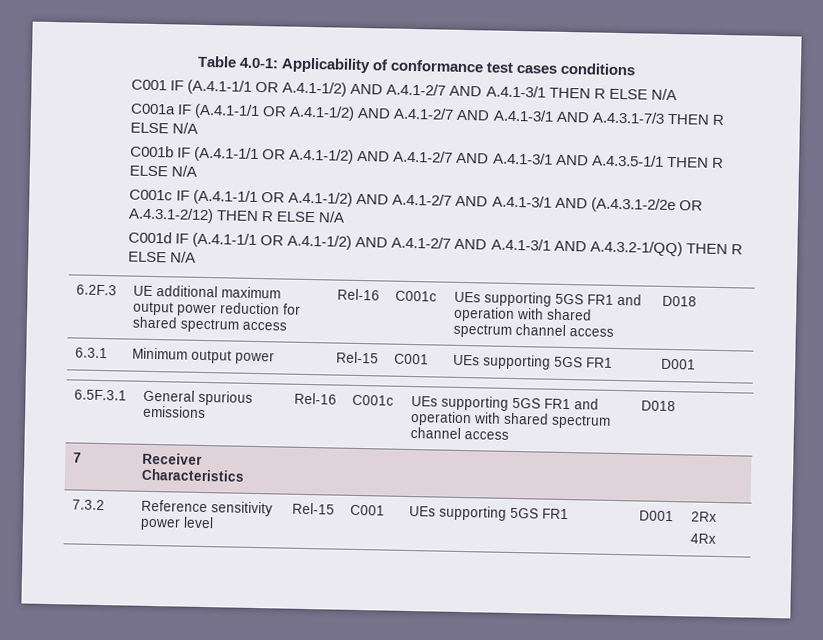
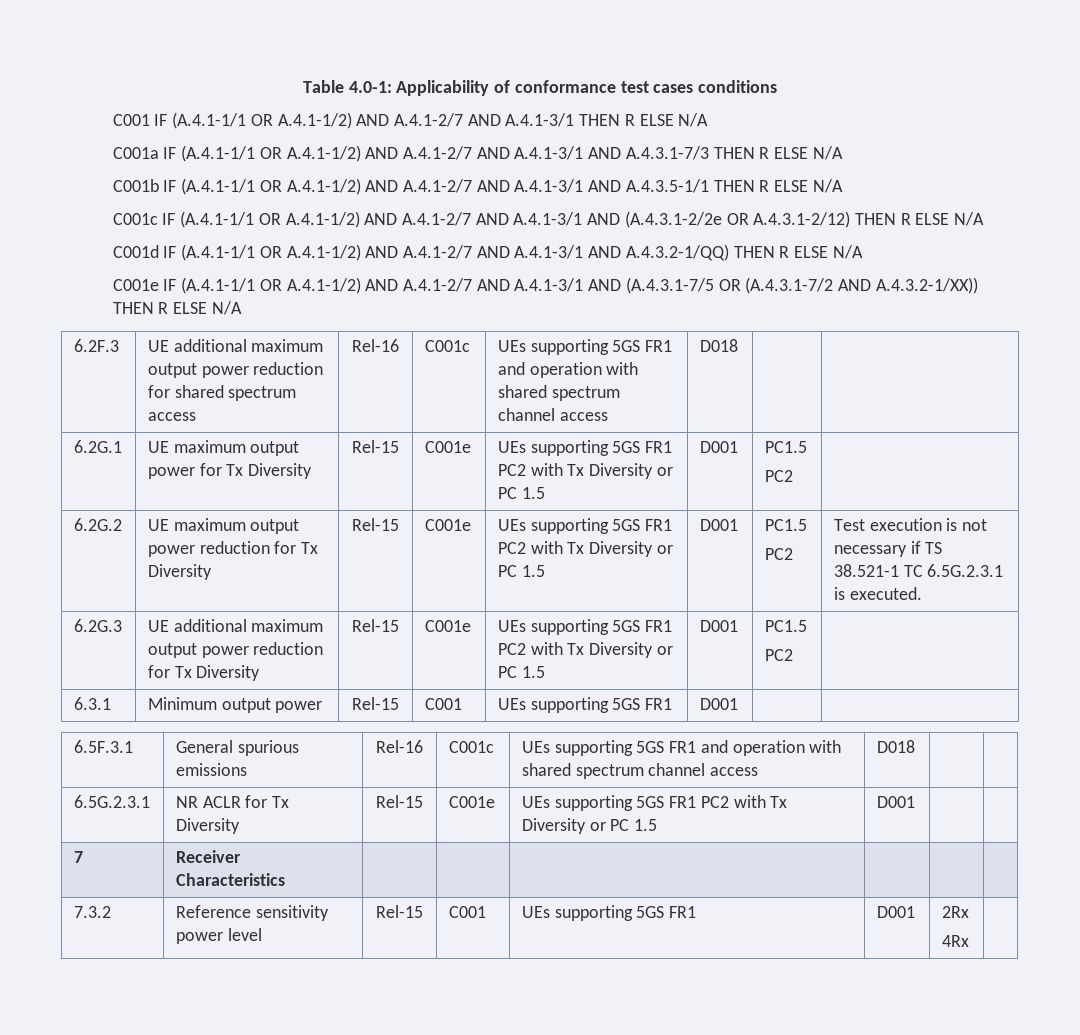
(197, 257) none -> [112,277,978,294] [112,301,242,315] // C001e IF (A.4.1-1/1 OR A.4.1-1/2) AND A.4.1-2/7 AND A.4.1-3/1 AND (A.4.3.1-7/5 OR (A.4.3.1-7/2 AND A.4.3.2-1/XX)) THEN R ELSE N/A
(698, 301) none -> [73,440,122,453] [147,440,300,456] [147,463,313,479] [352,440,399,453] [424,441,471,453] [497,440,673,456] [497,463,673,479] [497,487,545,499] [699,441,738,453] [764,441,807,453] [764,470,793,482] [73,518,122,531] [147,518,300,534] [147,541,319,557] [147,564,212,580] [352,518,399,531] [424,519,471,531] [497,518,673,534] [497,541,673,557] [497,565,545,577] [699,519,738,531] [764,519,807,531] [764,548,793,560] [833,518,988,531] [833,541,943,557] [833,564,1004,577] [833,587,922,600] [73,619,122,632] [147,619,324,632] [147,642,324,658] [147,665,261,681] [352,619,399,632] [424,620,471,632] [497,619,673,635] [497,642,673,658] [497,666,545,678] [699,620,738,632] [764,620,807,632] [764,649,793,661] // 6.2G.1 | UE maximum output power for Tx Diversity | Rel-15 | C001e | UEs supporting 5GS FR1 PC2 with Tx Diversity or PC 1.5 | D001 | PC1.5 // PC2 | // 6.2G.2 | UE maximum output power reduction for Tx Diversity | Rel-15 | C001e | UEs supporting 5GS FR1 PC2 with Tx Diversity or PC 1.5 | D001 | PC1.5 // PC2 | Test execution is not necessary if TS 38.521-1 TC 6.5G.2.3.1 is executed. // 6.2G.3 | UE additional maximum output power reduction for Tx Diversity | Rel-15 | C001e | UEs supporting 5GS FR1 PC2 with Tx Diversity or PC 1.5 | D001 | PC1.5 // PC2 |
(677, 406) none -> [73,795,150,808] [175,795,290,808] [175,818,240,834] [376,795,423,808] [448,796,495,808] [521,795,788,811] [521,818,658,834] [876,796,915,808] // 6.5G.2.3.1 | NR ACLR for Tx Diversity | Rel-15 | C001e | UEs supporting 5GS FR1 PC2 with Tx Diversity or PC 1.5 | D001 | |

